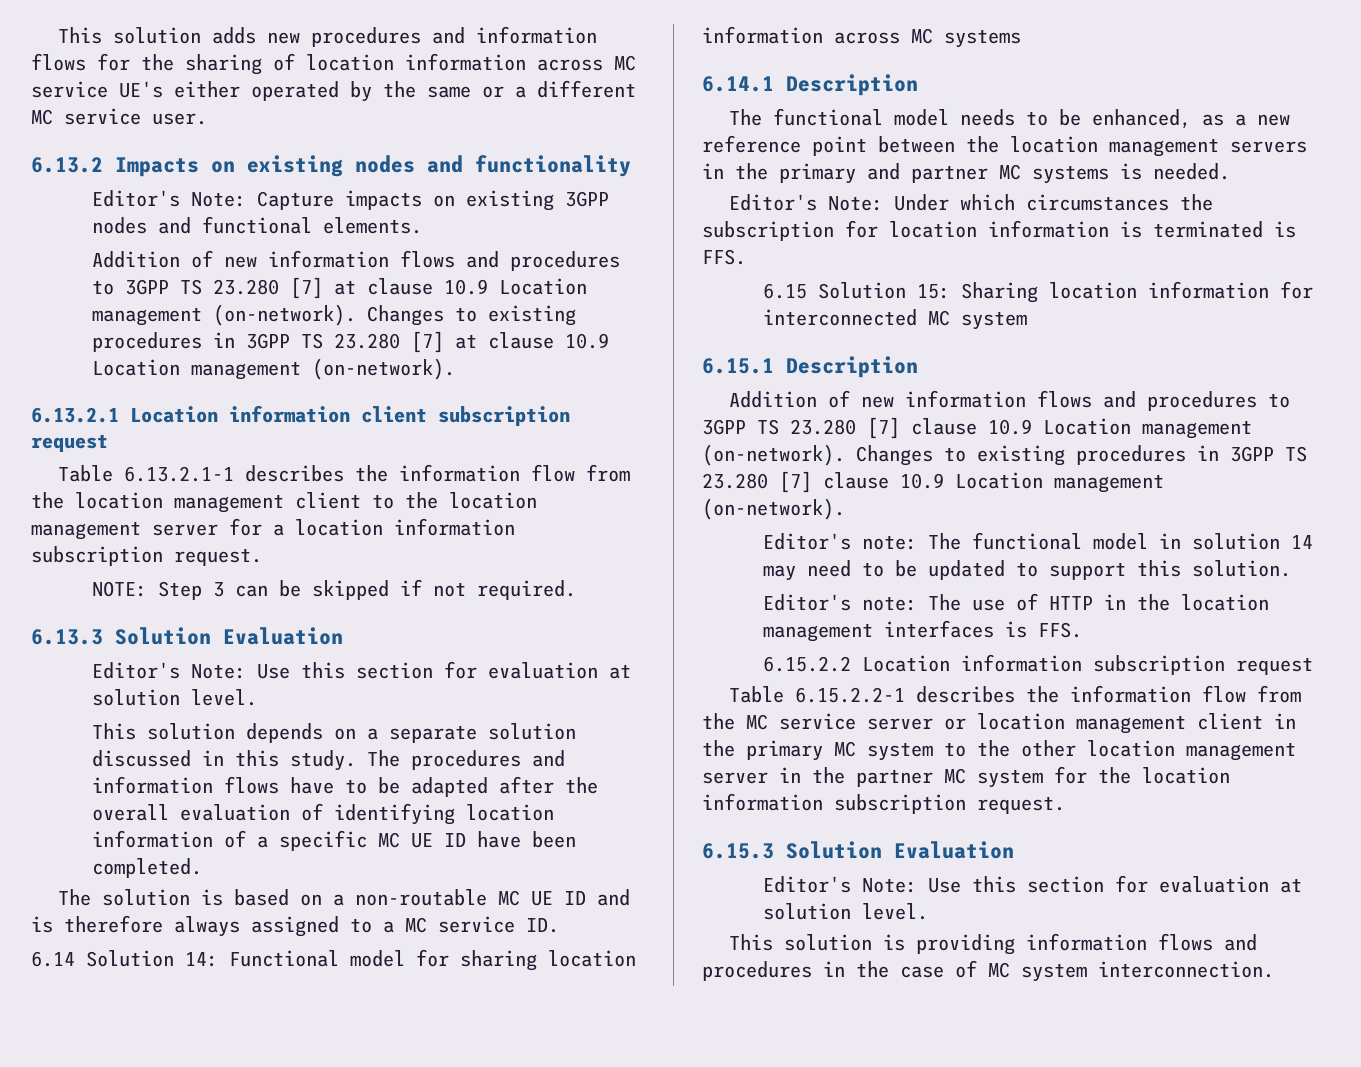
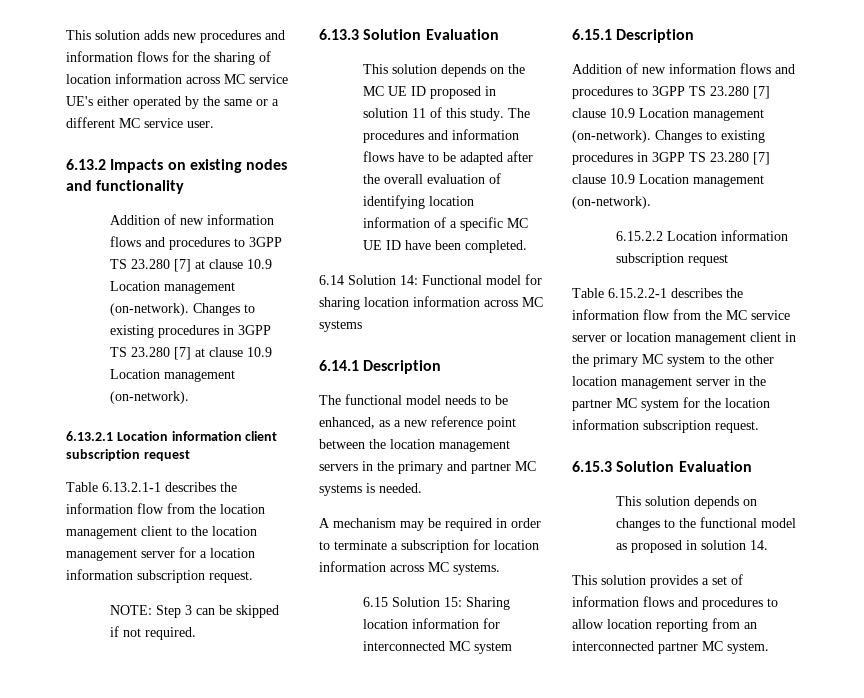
[92,190,610,211] [92,216,423,234] // Editor's Note: Capture impacts on existing 3GPP nodes and functional elements. -> (185, 187) none
[92,661,632,679] [92,689,258,706] [92,723,577,743] [92,750,225,767] Editor's Note: Use this section for evaluation at solution level. // This solution depends on a separate solution discussed in -> [363,64,526,77] [363,86,497,99] [363,107,443,118] This solution depends on the MC UE ID proposed in solution 11 of
[57,889,630,906] [31,915,559,937] // The solution is based on a non-routable MC UE ID and is therefore always assigned to a MC service ID. -> (528, 246) none
[728,194,1213,211] [702,220,1296,241] [702,249,746,265] Editor's Note: Under which circumstances the subscription for location information is terminated is FFS. -> [319,518,541,531] [319,539,539,553] [319,561,500,575] A mechanism may be required in order to terminate a subscription for location information across MC systems.
[763,532,1314,550] [763,560,1292,581] [763,593,1270,611] [763,620,1083,642] // Editor's note: The functional model in solution 14 may need to be updated to support this solution. // Editor's note: The use of HTTP in the location management interfaces is FFS. -> (651, 202) none
[763,875,1303,893] [763,903,929,920] [728,933,1257,955] [702,960,1274,982] Editor's Note: Use this section for evaluation at solution level. // This solution is providing information flows and procedures in the case of MC system interconnection. -> [616,496,758,509] [616,517,797,531] [616,540,769,553] [572,574,743,588] [572,596,778,610] [572,618,757,632] [572,641,769,654] This solution depends on changes to the functional model as proposed in solution 14. // This solution provides a set of information flows and procedures to allow location reporting from an interconnected partner MC system.

